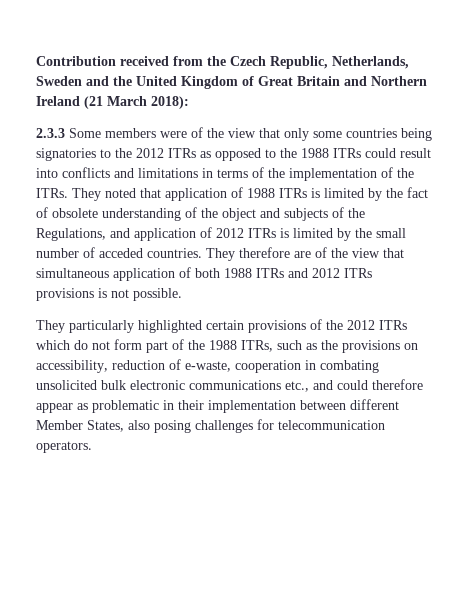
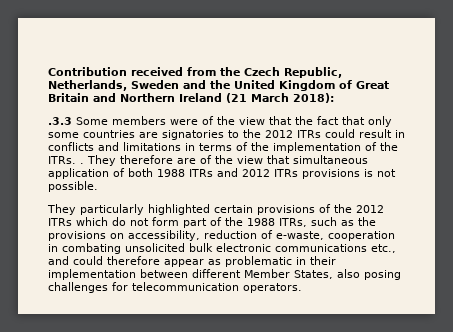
[36,128,65,138] 2.3.3 -> [48,117,72,125] .3.3
(280, 133) none -> [295,116,365,125] the fact that
[401,128,432,141] being -> [139,132,158,138] are
[200,148,361,161] as opposed to the 1988 ITRs -> (321, 134) none
[36,168,58,178] into -> [395,130,405,138] in
[72,187,428,201] [36,207,365,221] [36,227,406,241] [36,247,202,258] They noted that application of 1988 ITRs is limited by the fact of obsolete understanding of the object and subjects of the Regulations, and application of 2012 ITRs is limited by the small number of acceded countries. -> [80,163,84,164] .

